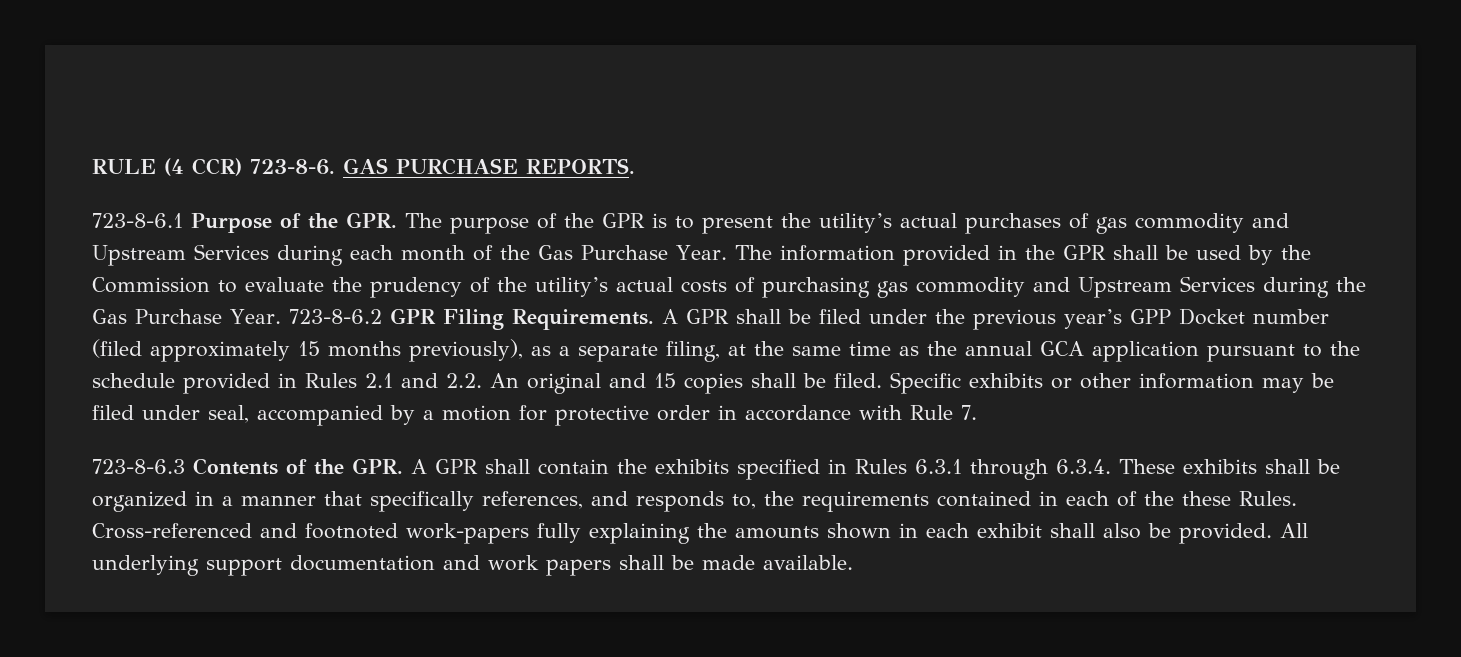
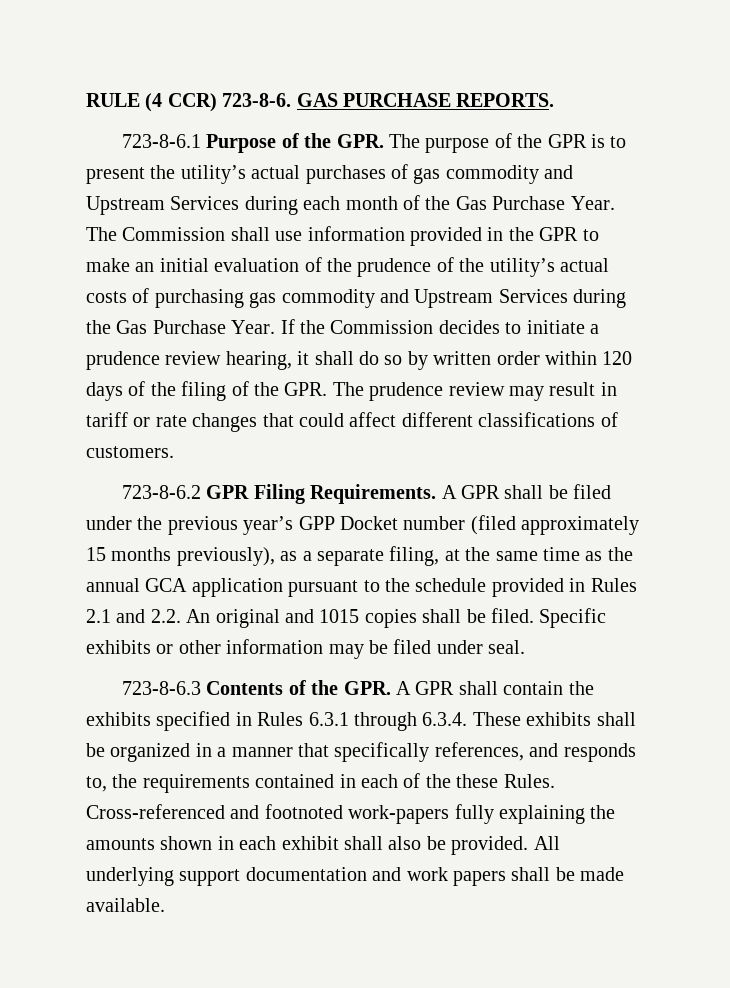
(772, 252) none -> [122,227,303,241] Commission shall use
[1112,245,1311,265] [92,277,462,298] shall be used by the Commission to evaluate the prudency -> [582,229,599,241] [86,257,432,277] to make an initial evaluation of the prudence
(281, 316) none -> [280,319,599,334] [86,351,633,370] [86,381,617,401] [86,412,618,432] [86,446,174,458] If the Commission decides to initiate a prudence review hearing, it shall do so by written order within 120 days of the filing of the GPR. The prudence review may result in tariff or rate changes that could affect different classifications of customers. //
[654,373,676,388] 15 -> [319,609,360,623] 1015
[208,405,977,426] seal, accompanied by a motion for protective order in accordance with Rule 7. -> [488,640,526,654] seal.

